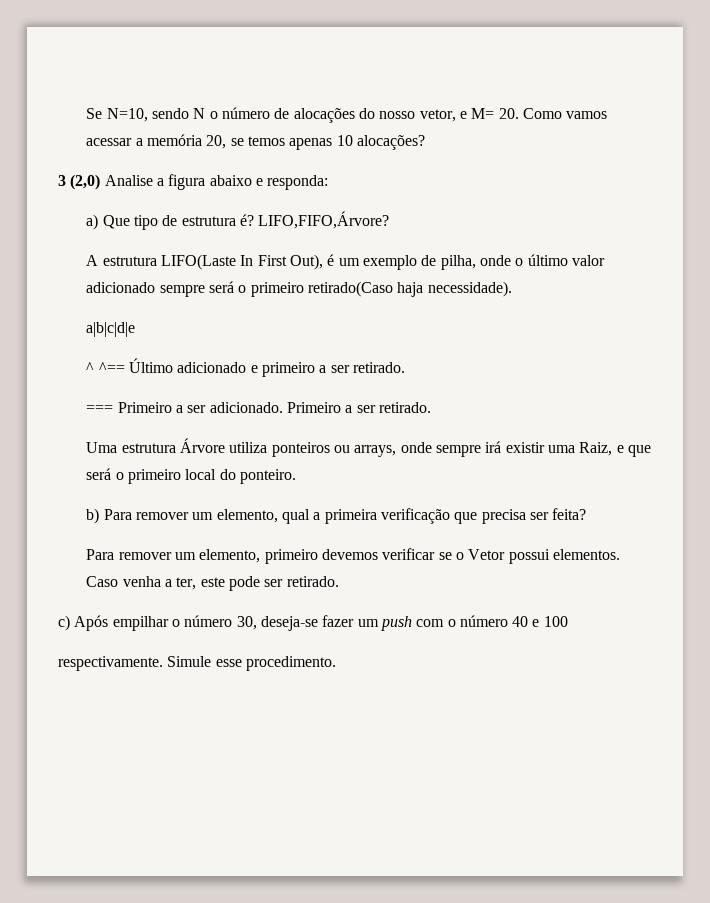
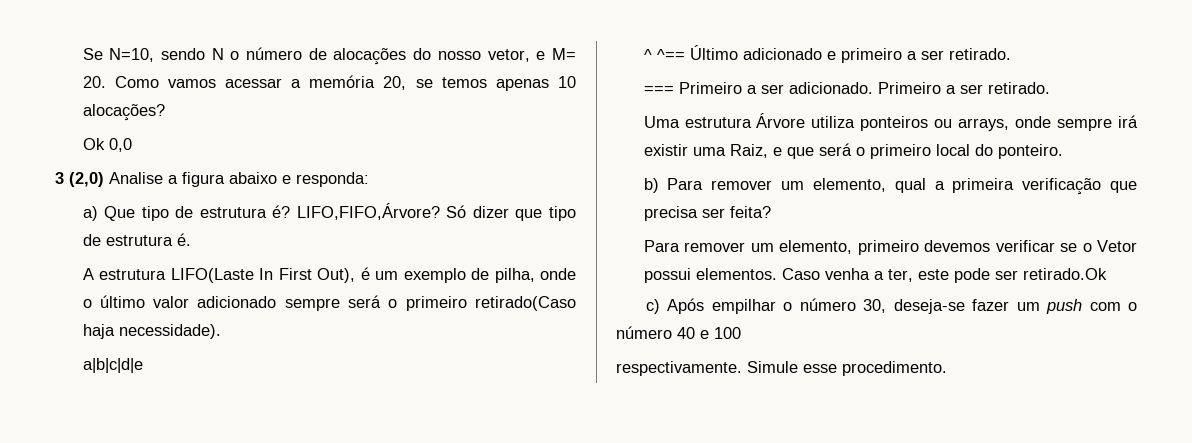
(425, 142) none -> [82,138,132,152] // Ok 0,0
(390, 220) none -> [446,205,576,221] [82,233,191,246] Só dizer que tipo de estrutura é.
[286,576,339,587] retirado. -> [1022,268,1107,280] retirado.Ok

